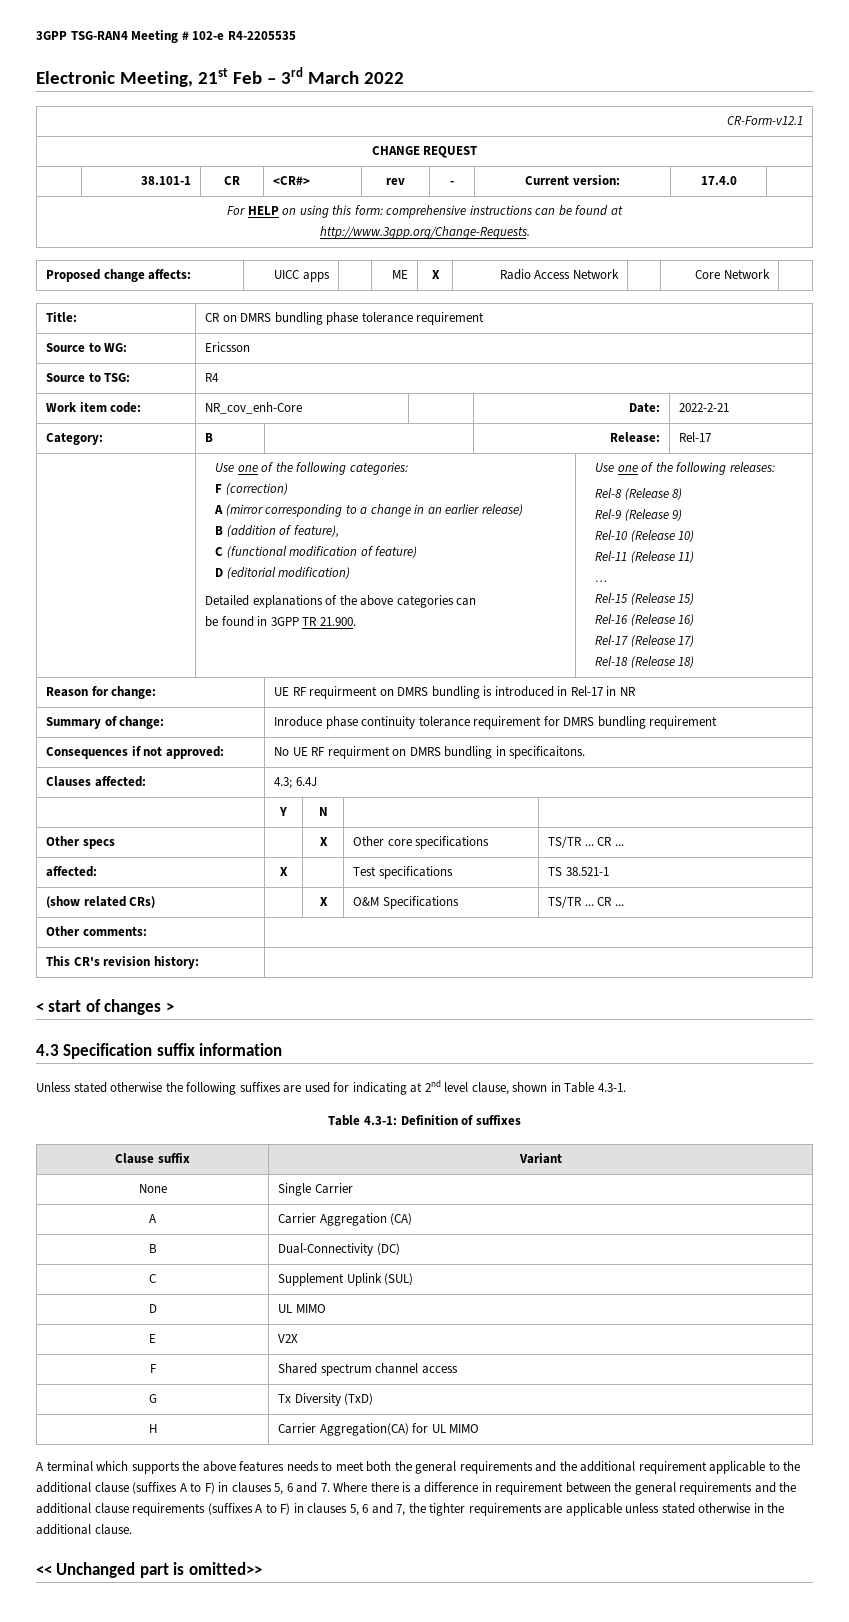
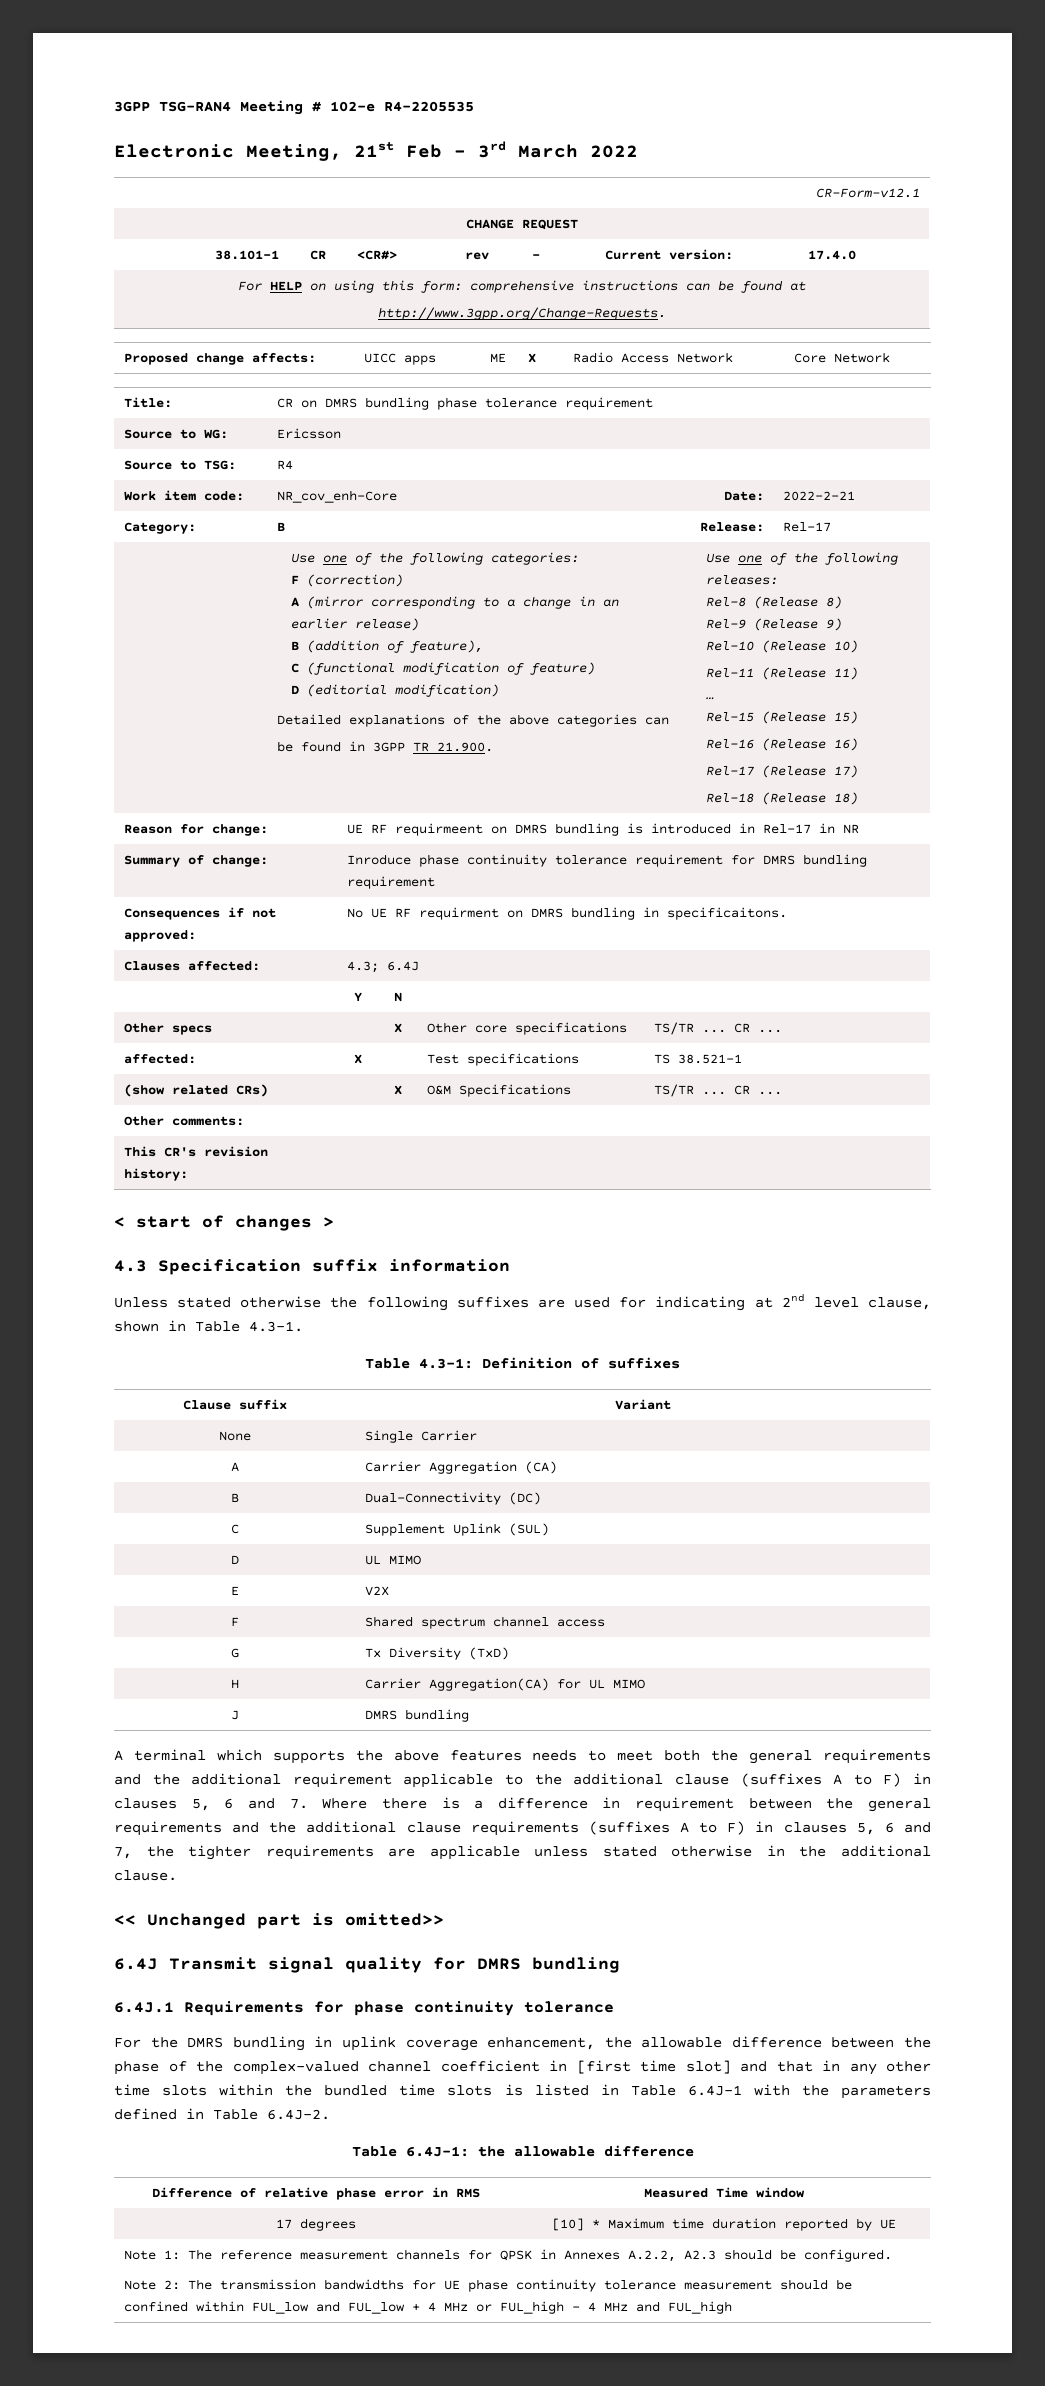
(480, 1428) none -> [231,1710,239,1720] [364,1709,469,1722] // J | DMRS bundling
(262, 1568) none -> [114,1957,620,1973] [114,2001,614,2016] [114,2036,932,2051] [114,2060,931,2075] [114,2084,931,2099] [114,2108,330,2120] [351,2145,694,2157] [152,2187,480,2200] [644,2187,805,2198] [276,2218,356,2231] [552,2218,896,2231] [123,2249,892,2262] [123,2279,852,2292] [123,2301,732,2314] // 6.4J Transmit signal quality for DMRS bundling // 6.4J.1 Requirements for phase continuity tolerance // For the DMRS bundling in uplink coverage enhancement, the allowable difference between the phase of the complex-valued channel coefficient in [first time slot] and that in any other time slots within the bundled time slots is listed in Table 6.4J-1 with the parameters defined in Table 6.4J-2. // Table 6.4J-1: the allowable difference // Difference of relative phase error in RMS | Measured Time window // 17 degrees | [10] * Maximum time duration reported by UE // Note 1: The reference measurement channels for QPSK in Annexes A.2.2, A2.3 should be configured. // Note 2: The transmission bandwidths for UE phase continuity tolerance measurement should be confined within FUL_low and FUL_low + 4 MHz or FUL_high – 4 MHz and FUL_high

